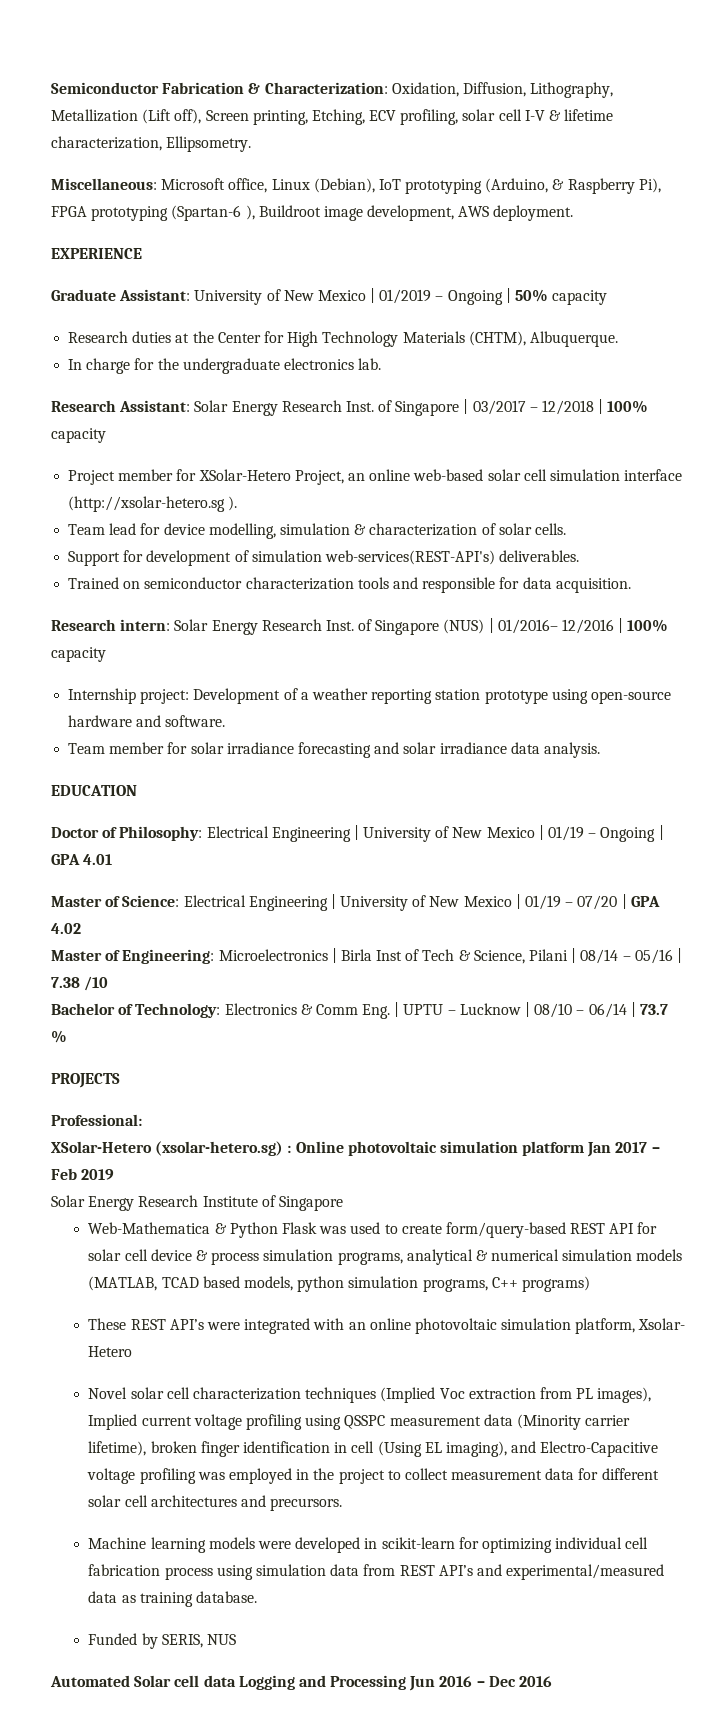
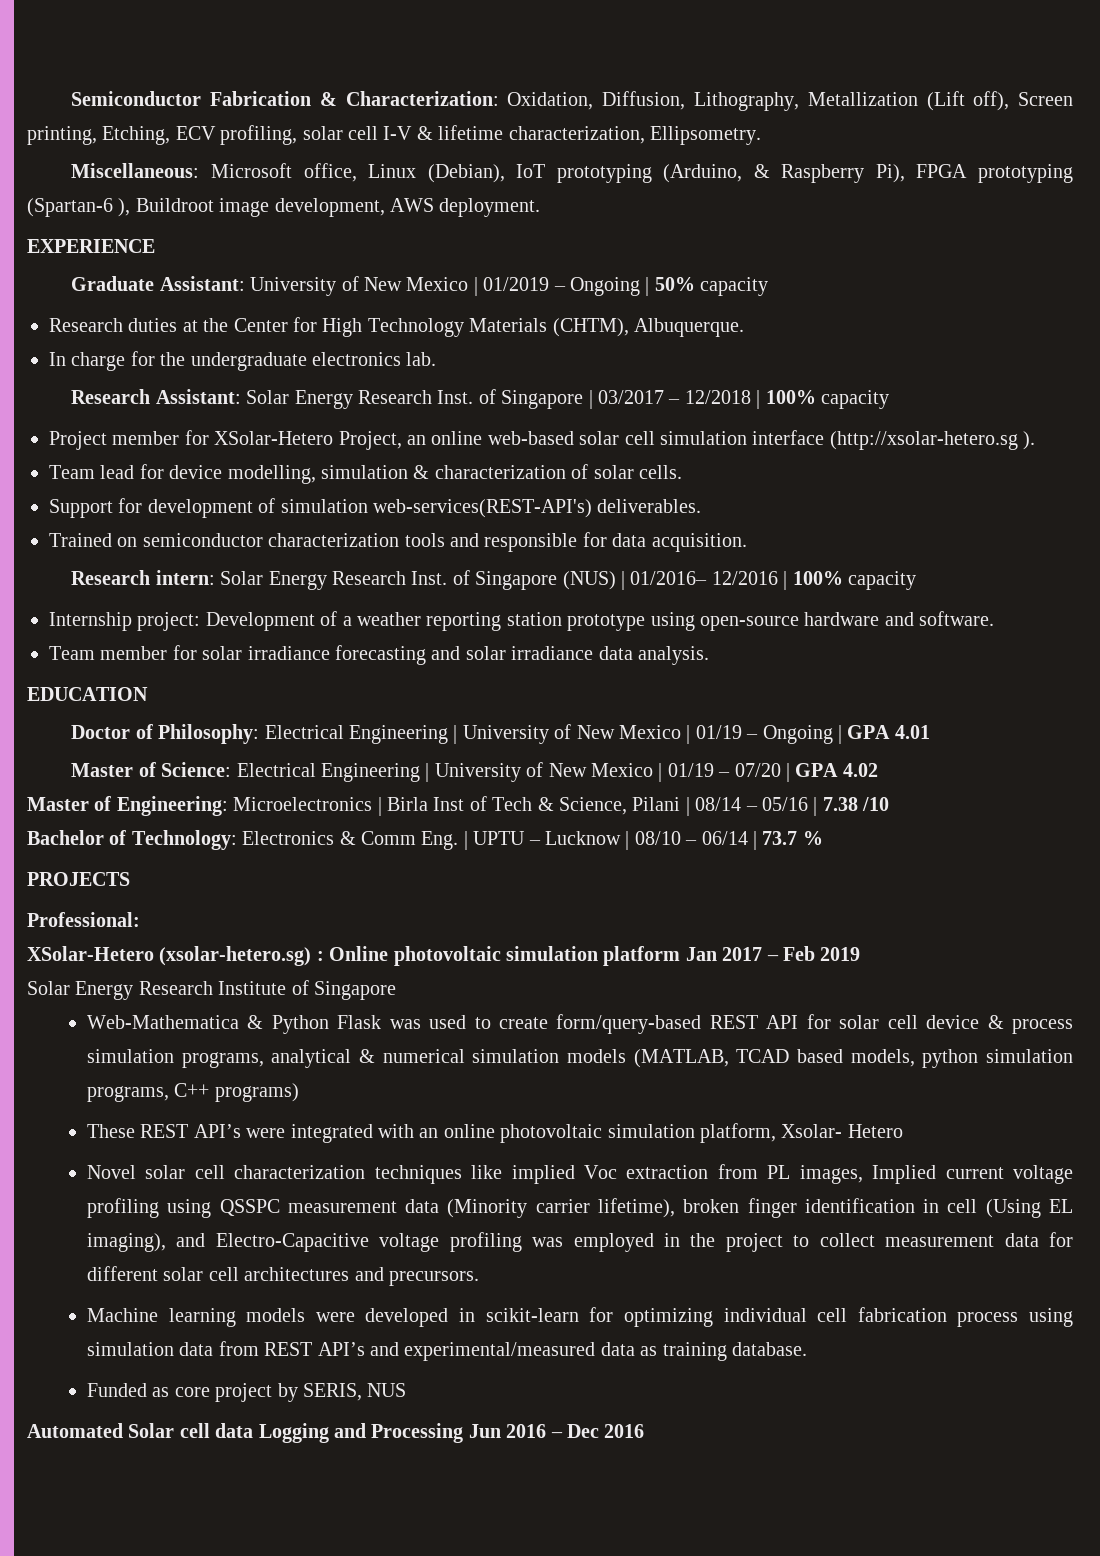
[380,1387,436,1403] (Implied -> [471,1165,575,1184] like implied
[597,1387,652,1403] images), -> [799,1165,863,1184] images,
(138, 1639) none -> [152,1383,273,1402] as core project

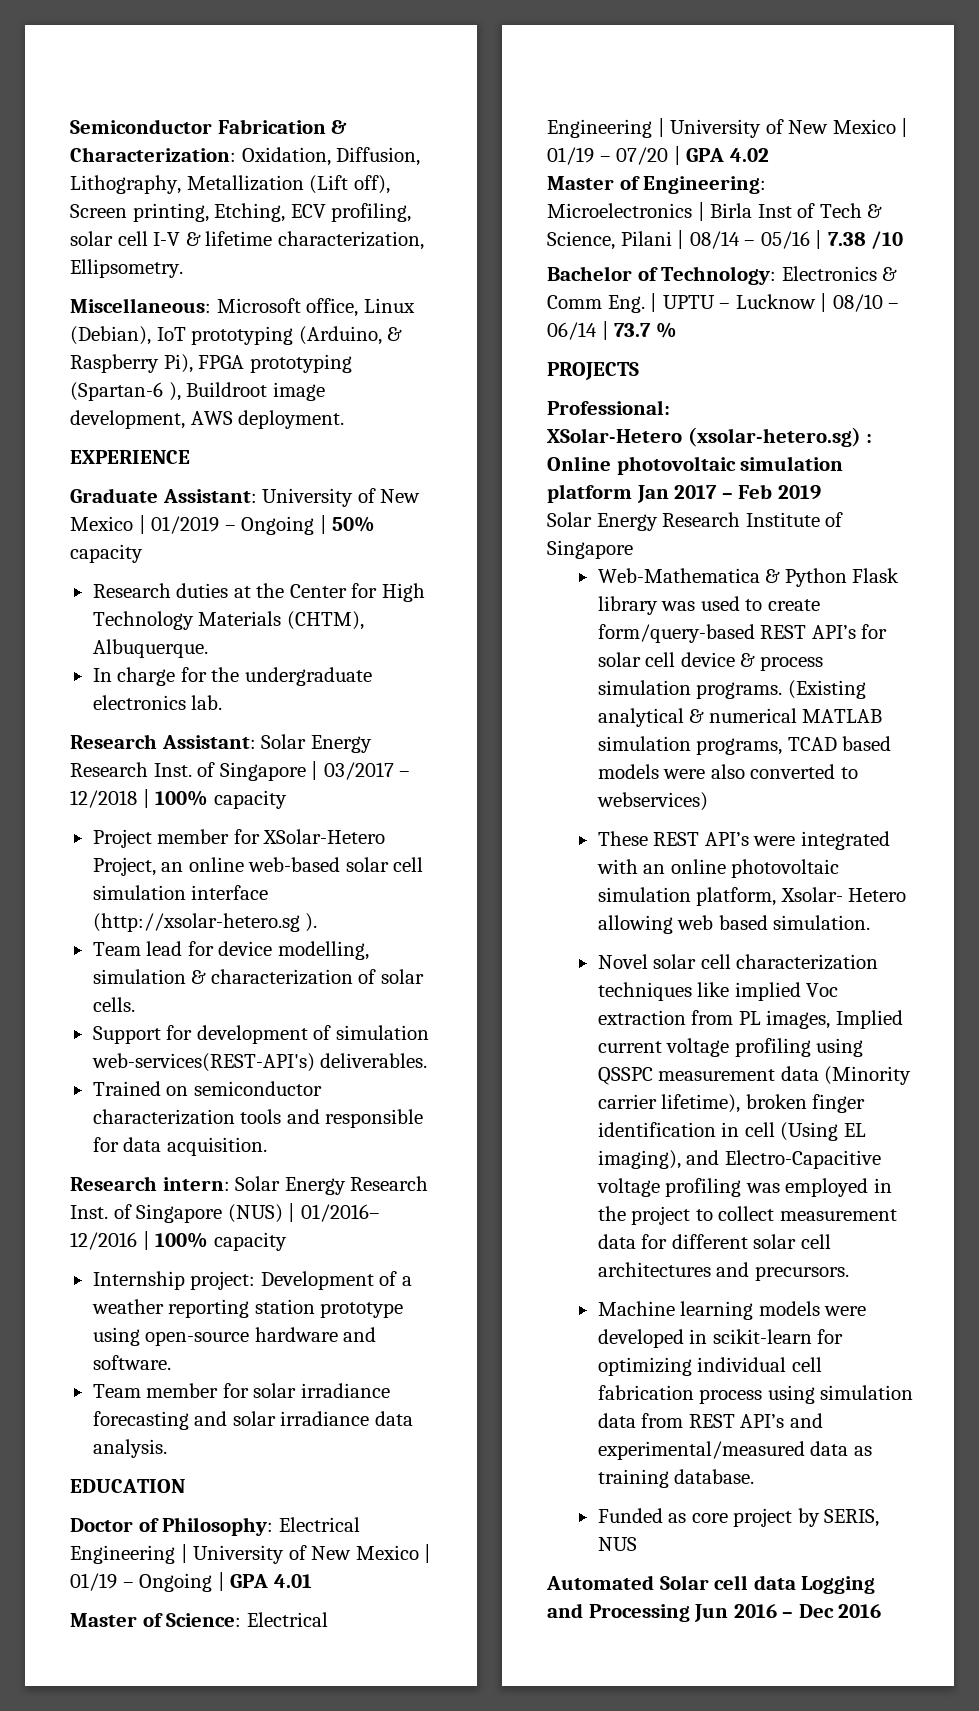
(382, 1022) none -> [597,596,658,615] library
[766,1015,799,1029] API -> [811,625,856,639] API’s
[181,1052,264,1068] programs, -> [696,680,866,699] programs. (Existing
[472,1049,1073,1068] [86,1083,299,1102] simulation models (MATLAB, TCAD based models, python simulation programs, C++ programs) -> [802,709,883,723] [597,736,892,755] [597,764,858,779] [596,792,708,811] MATLAB simulation programs, TCAD based models were also converted to webservices)
(903, 1131) none -> [597,915,871,934] allowing web based simulation.

